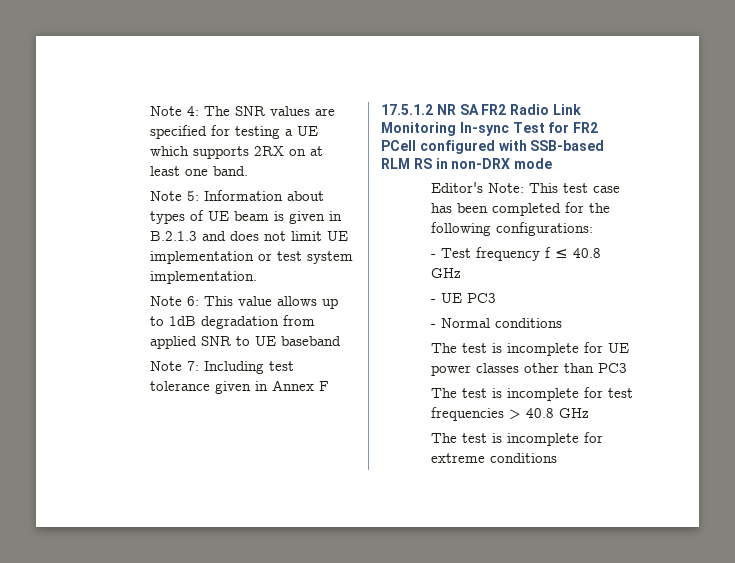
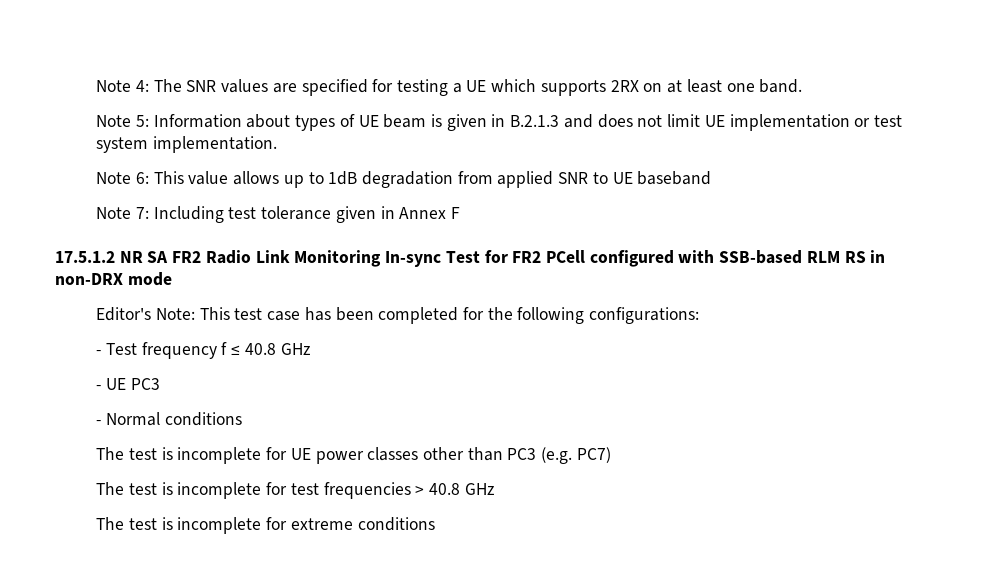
(628, 368) none -> [541,447,611,464] (e.g. PC7)

